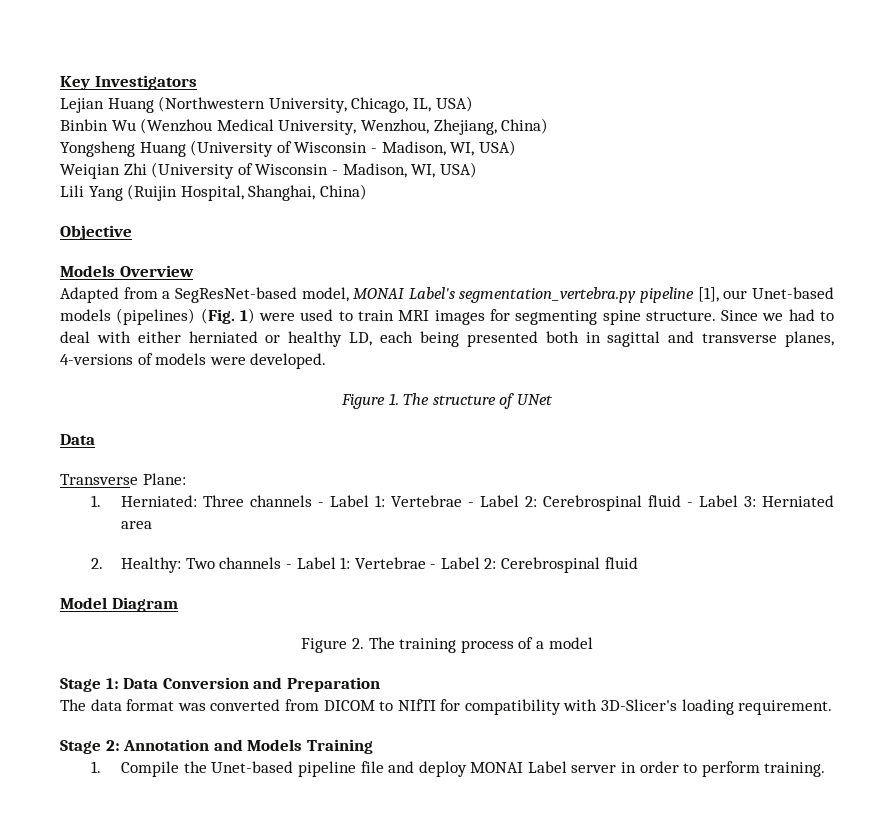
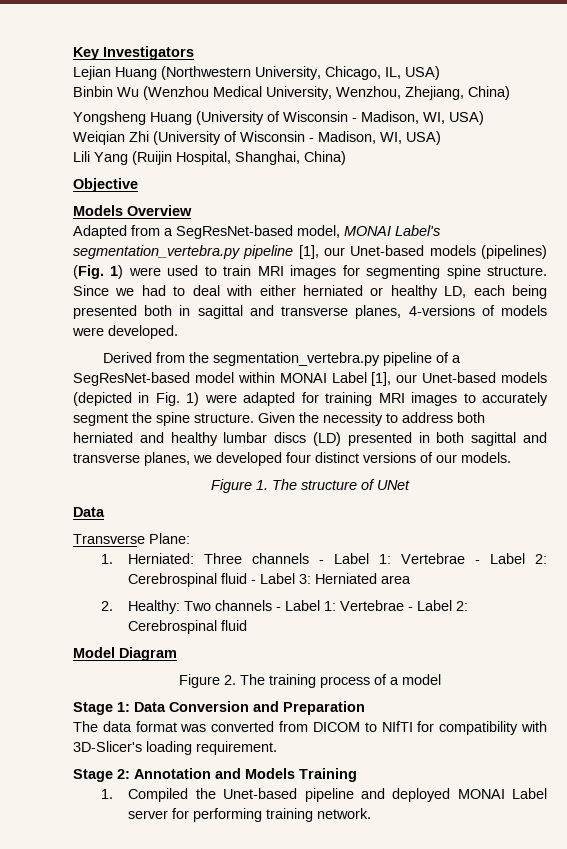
(327, 361) none -> [102,352,461,366] [73,372,547,386] [73,392,548,406] [73,412,485,426] [73,432,547,446] [73,452,511,466] // Derived from the segmentation_vertebra.py pipeline of a SegResNet-based model within MONAI Label [1], our Unet-based models (depicted in Fig. 1) were adapted for training MRI images to accurately segment the spine structure. Given the necessity to address both herniated and healthy lumbar discs (LD) presented in both sagittal and transverse planes, we developed four distinct versions of our models.
[121,761,180,777] Compile -> [128,788,189,802] Compiled
[360,761,826,777] file and deploy MONAI Label server in order to perform training. -> [360,788,547,802] [128,808,372,822] and deployed MONAI Label server for performing training network.

